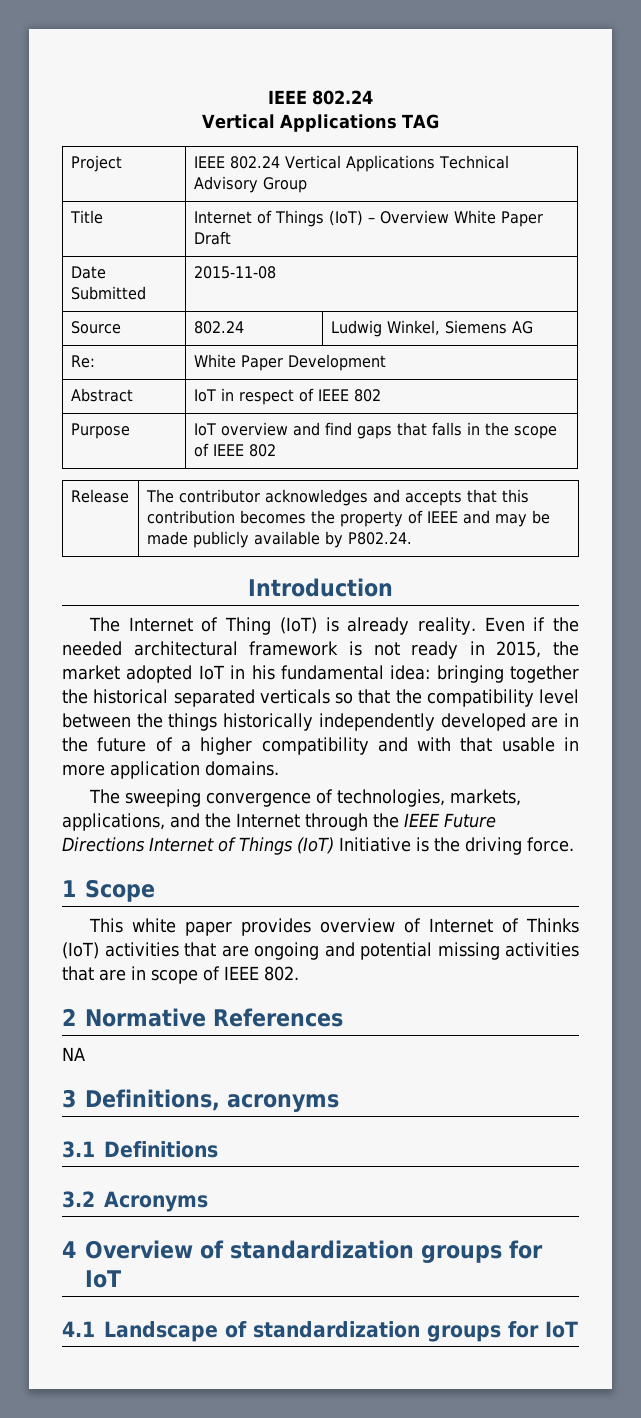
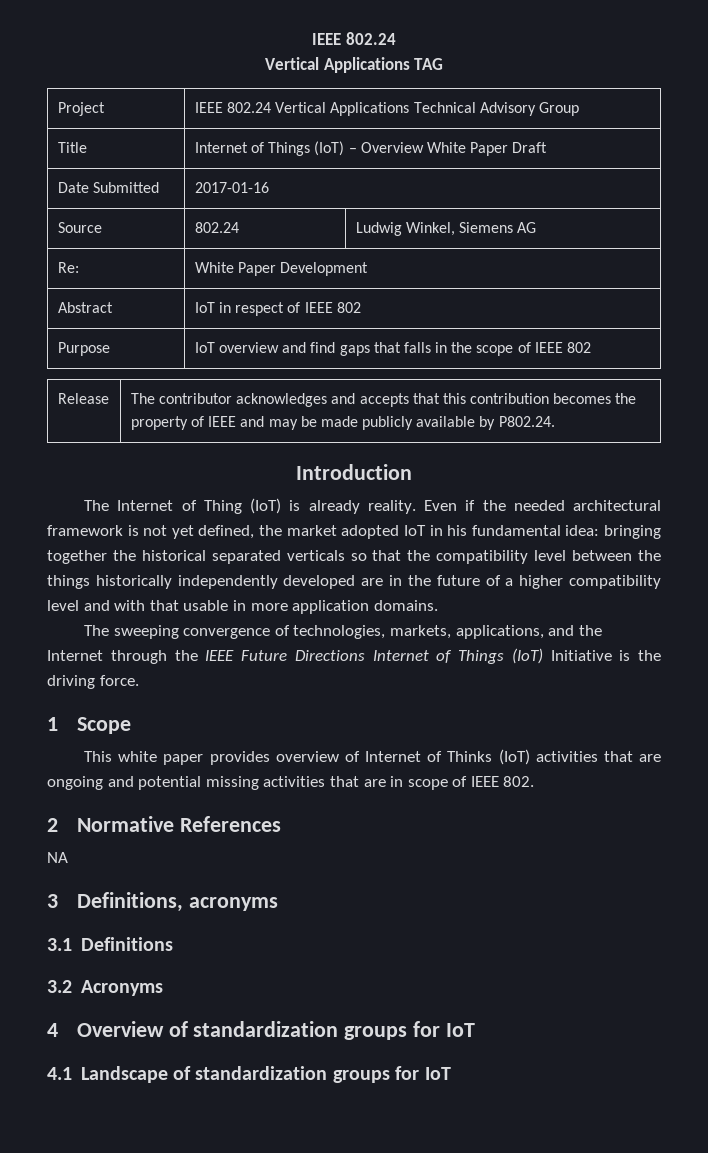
[193,266,276,279] 2015-11-08 -> [194,182,269,193] 2017-01-16
[411,641,542,659] ready in 2015, -> [171,525,255,539] yet defined,
(369, 746) none -> [47,600,79,611] level

